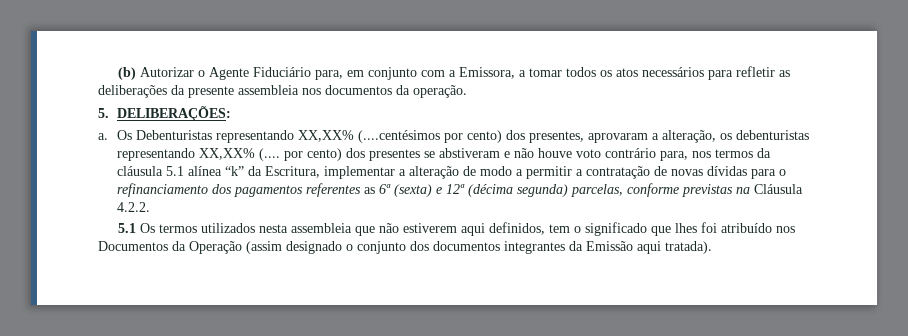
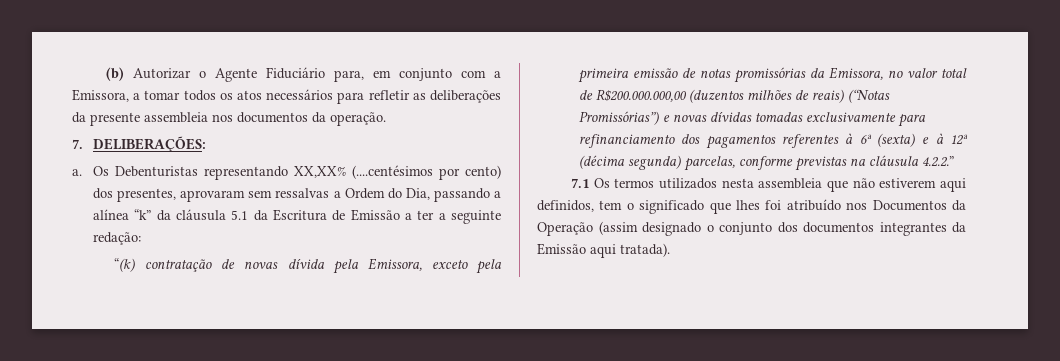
[98,108,109,118] 5. -> [72,139,83,149] 7.
[651,130,809,143] [116,148,771,161] [116,166,786,179] a alteração, os debenturistas representando XX,XX% (.... por cento) dos presentes se abstiveram e não houve voto contrário para, nos termos da cláusula 5.1 alínea “k” da Escritura, implementar a alteração de modo a permitir a contratação de novas dívidas para o -> [248,188,502,202] [93,209,501,224] [93,232,142,245] [114,258,503,274] [578,67,967,83] [579,89,891,103] [579,111,927,127] sem ressalvas a Ordem do Dia, passando a alínea “k” da cláusula 5.1 da Escritura de Emissão a ter a seguinte redação: // “(k) contratação de novas dívida pela Emissora, exceto pela primeira emissão de notas promissórias da Emissora, no valor total de R$200.000.000,00 (duzentos milhões de reais) (“Notas Promissórias”) e novas dívidas tomadas exclusivamente para
[363,187,375,194] as -> [845,133,854,144] à
(442, 190) none -> [935,133,944,144] à
[753,184,803,194] [116,202,150,212] [117,223,136,233] Cláusula 4.2.2. // 5.1 -> [869,155,955,167] [570,178,589,188] cláusula 4.2.2.” // 7.1

